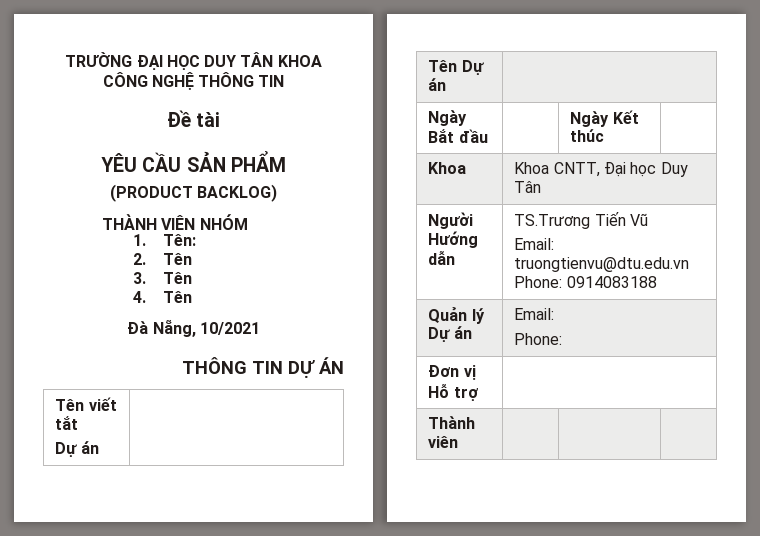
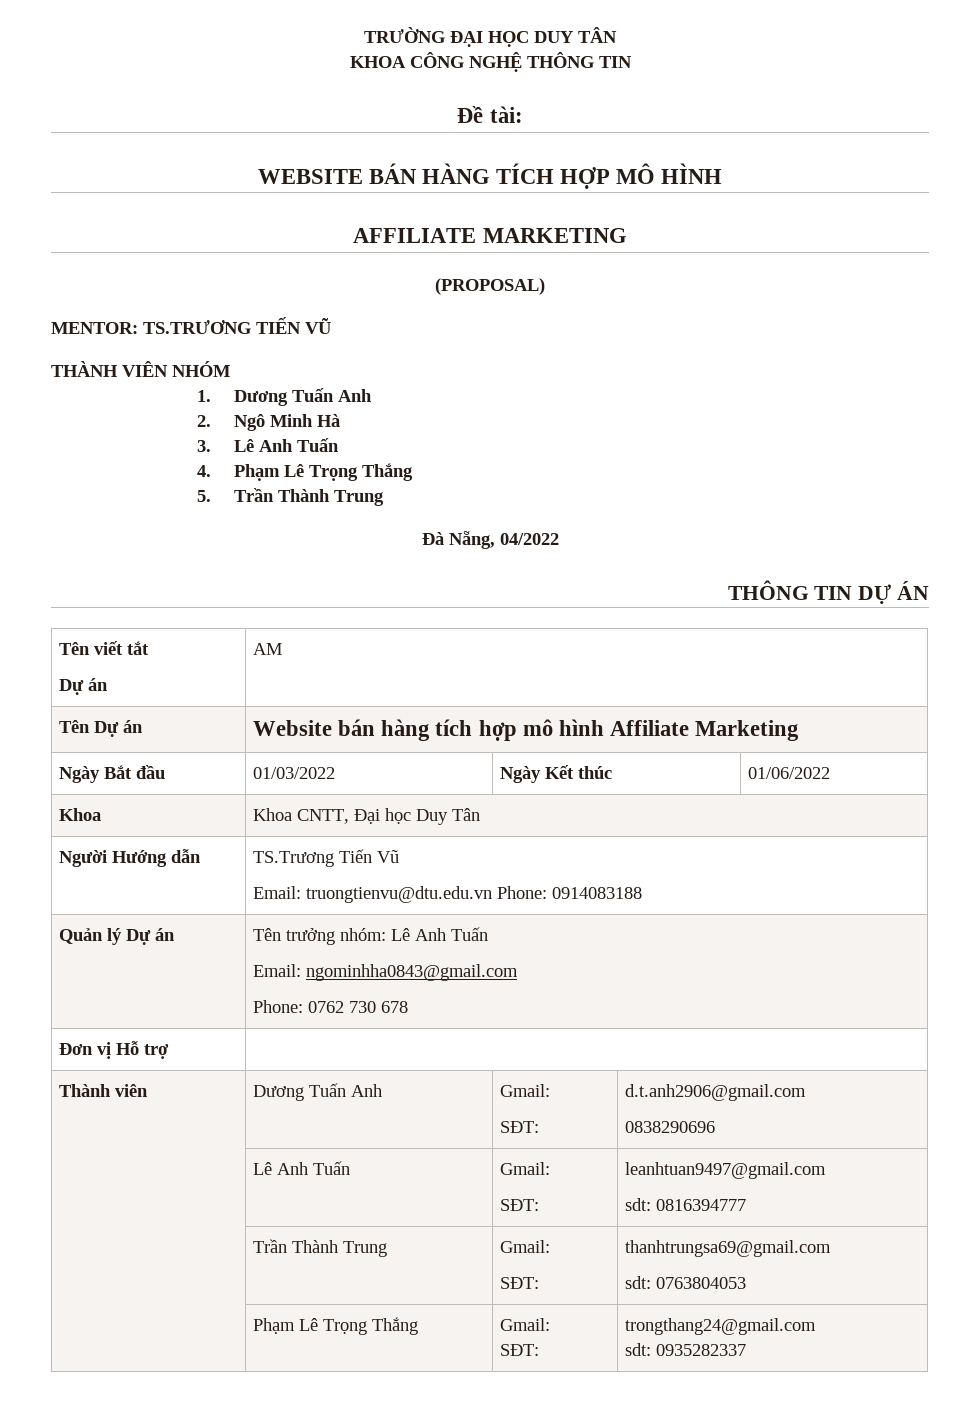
(274, 59) none -> (617, 35) //
[196,112,221,127] [101,151,286,172] [109,184,278,202] [102,214,248,230] [133,234,196,246] [133,253,192,265] [133,272,192,284] [133,291,192,303] tài // YÊU CẦU SẢN PHẨM // (PRODUCT BACKLOG) // THÀNH VIÊN NHÓM // 1. Tên: // 2. Tên // 3. Tên // 4. Tên -> [489,106,523,123] [257,163,723,189] [353,228,627,243] [435,278,545,295] [51,317,331,334] [51,361,230,377] [197,388,372,406] [197,414,340,431] [197,438,339,452] [197,463,413,481] [197,488,384,506] tài: // WEBSITE BÁN HÀNG TÍCH HỢP MÔ HÌNH // AFFILIATE MARKETING // (PROPOSAL) // MENTOR: TS.TRƯƠNG TIẾN VŨ // THÀNH VIÊN NHÓM // 1. Dương Tuấn Anh // 2. Ngô Minh Hà // 3. Lê Anh Tuấn // 4. Phạm Lê Trọng Thắng // 5. Trần Thành Trung
[199,322,260,335] 10/2021 -> [499,533,559,545] 04/2022
(99, 447) none -> [253,643,283,655] AM
(447, 84) none -> [253,719,799,741] Website bán hàng tích hợp mô hình Affiliate Marketing
(488, 136) none -> [253,767,336,779] 01/03/2022
(605, 135) none -> [748,767,831,779] 01/06/2022
[514,308,555,320] [514,333,563,345] Email: // Phone: -> [253,927,489,945] [253,964,519,981] [253,1000,409,1013] Tên trưởng nhóm: Lê Anh Tuấn // Email: ngominhha0843@gmail.com // Phone: 0762 730 678
(459, 442) | | -> [253,1083,383,1101] [500,1084,551,1097] [500,1121,540,1133] [625,1084,807,1101] [625,1121,716,1133] [253,1161,351,1175] [500,1162,551,1175] [500,1199,540,1211] [625,1162,827,1179] [625,1198,747,1211] [253,1239,388,1257] [500,1240,551,1253] [500,1277,540,1289] [625,1240,832,1257] [625,1276,747,1289] [253,1317,419,1335] [500,1318,551,1331] [500,1344,540,1356] [625,1318,817,1335] [625,1343,747,1356] Dương Tuấn Anh | Gmail: // SĐT: | d.t.anh2906@gmail.com // 0838290696 // | Lê Anh Tuấn | Gmail: // SĐT: | leanhtuan9497@gmail.com // sdt: 0816394777 // | Trần Thành Trung | Gmail: // SĐT: | thanhtrungsa69@gmail.com // sdt: 0763804053 // | Phạm Lê Trọng Thắng | Gmail: // SĐT: | trongthang24@gmail.com // sdt: 0935282337

